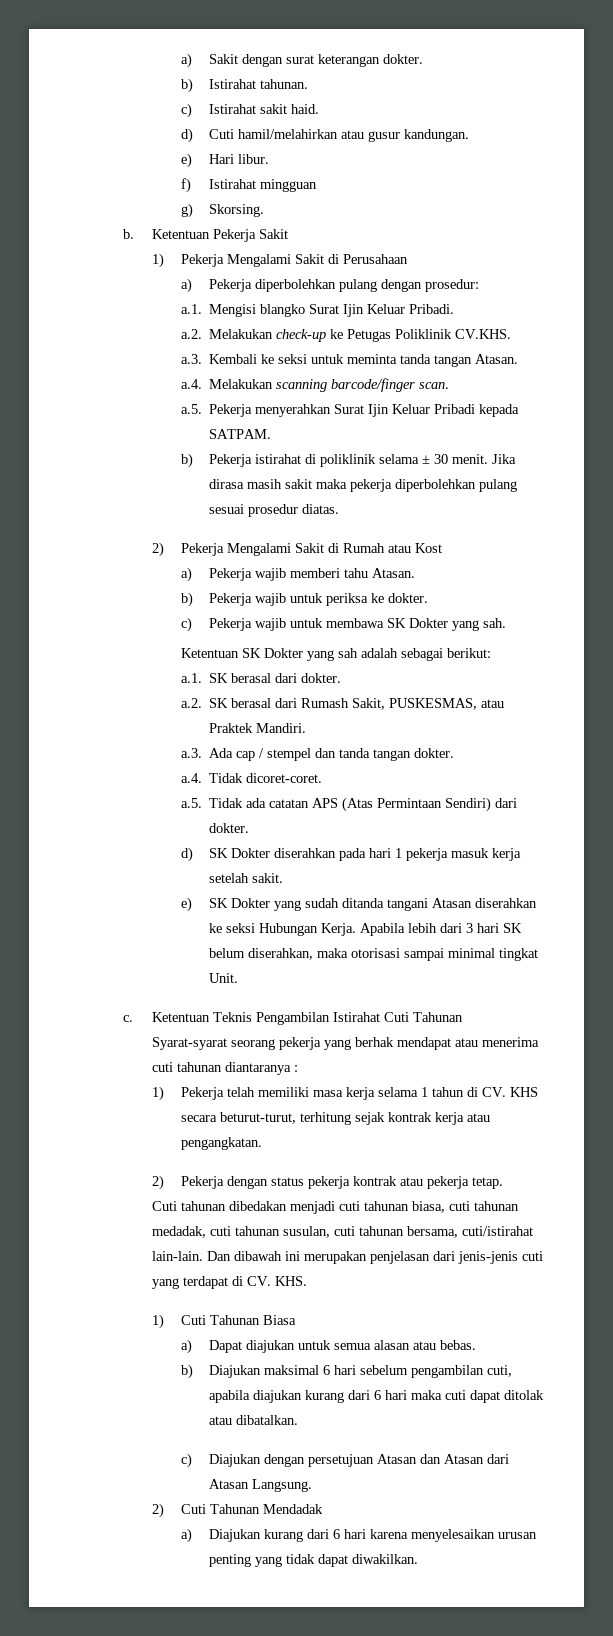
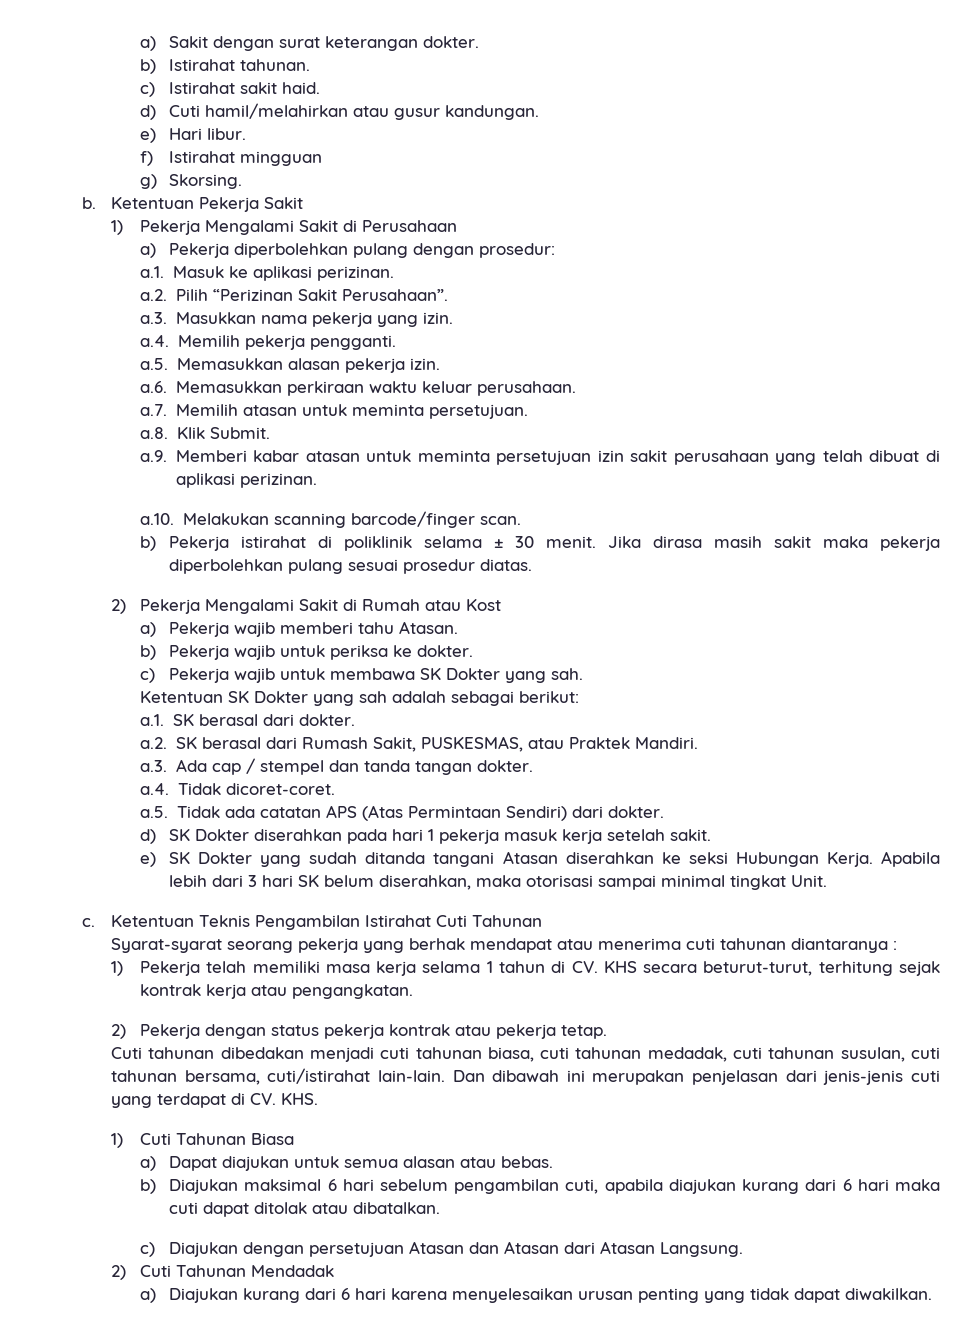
[209,304,455,317] [180,329,512,342] [180,354,519,367] [180,378,450,392] [180,404,520,417] [209,429,272,439] Mengisi blangko Surat Ijin Keluar Pribadi. // a.2. Melakukan check-up ke Petugas Poliklinik CV.KHS. // a.3. Kembali ke seksi untuk meminta tanda tangan Atasan. // a.4. Melakukan scanning barcode/finger scan. // a.5. Pekerja menyerahkan Surat Ijin Keluar Pribadi kepada SATPAM. -> [172,266,394,281] [140,289,448,301] [140,312,453,327] [140,335,396,350] [140,358,440,373] [140,381,576,396] [140,404,528,419] [140,427,270,439] [140,450,940,465] [175,473,317,488] [140,511,521,528] Masuk ke aplikasi perizinan. // a.2. Pilih “Perizinan Sakit Perusahaan”. // a.3. Masukkan nama pekerja yang izin. // a.4. Memilih pekerja pengganti. // a.5. Memasukkan alasan pekerja izin. // a.6. Memasukkan perkiraan waktu keluar perusahaan. // a.7. Memilih atasan untuk meminta persetujuan. // a.8. Klik Submit. // a.9. Memberi kabar atasan untuk meminta persetujuan izin sakit perusahaan yang telah dibuat di aplikasi perizinan. // a.10. Melakukan scanning barcode/finger scan.

